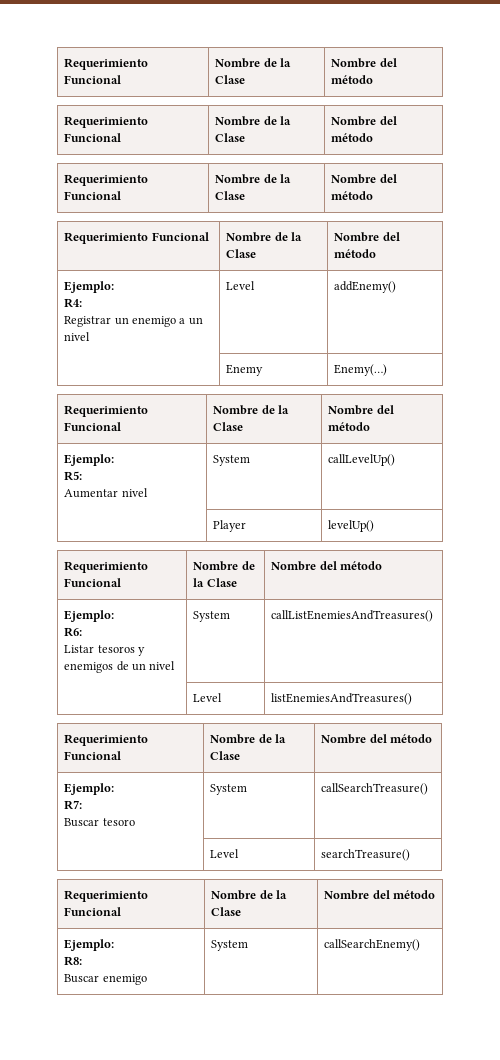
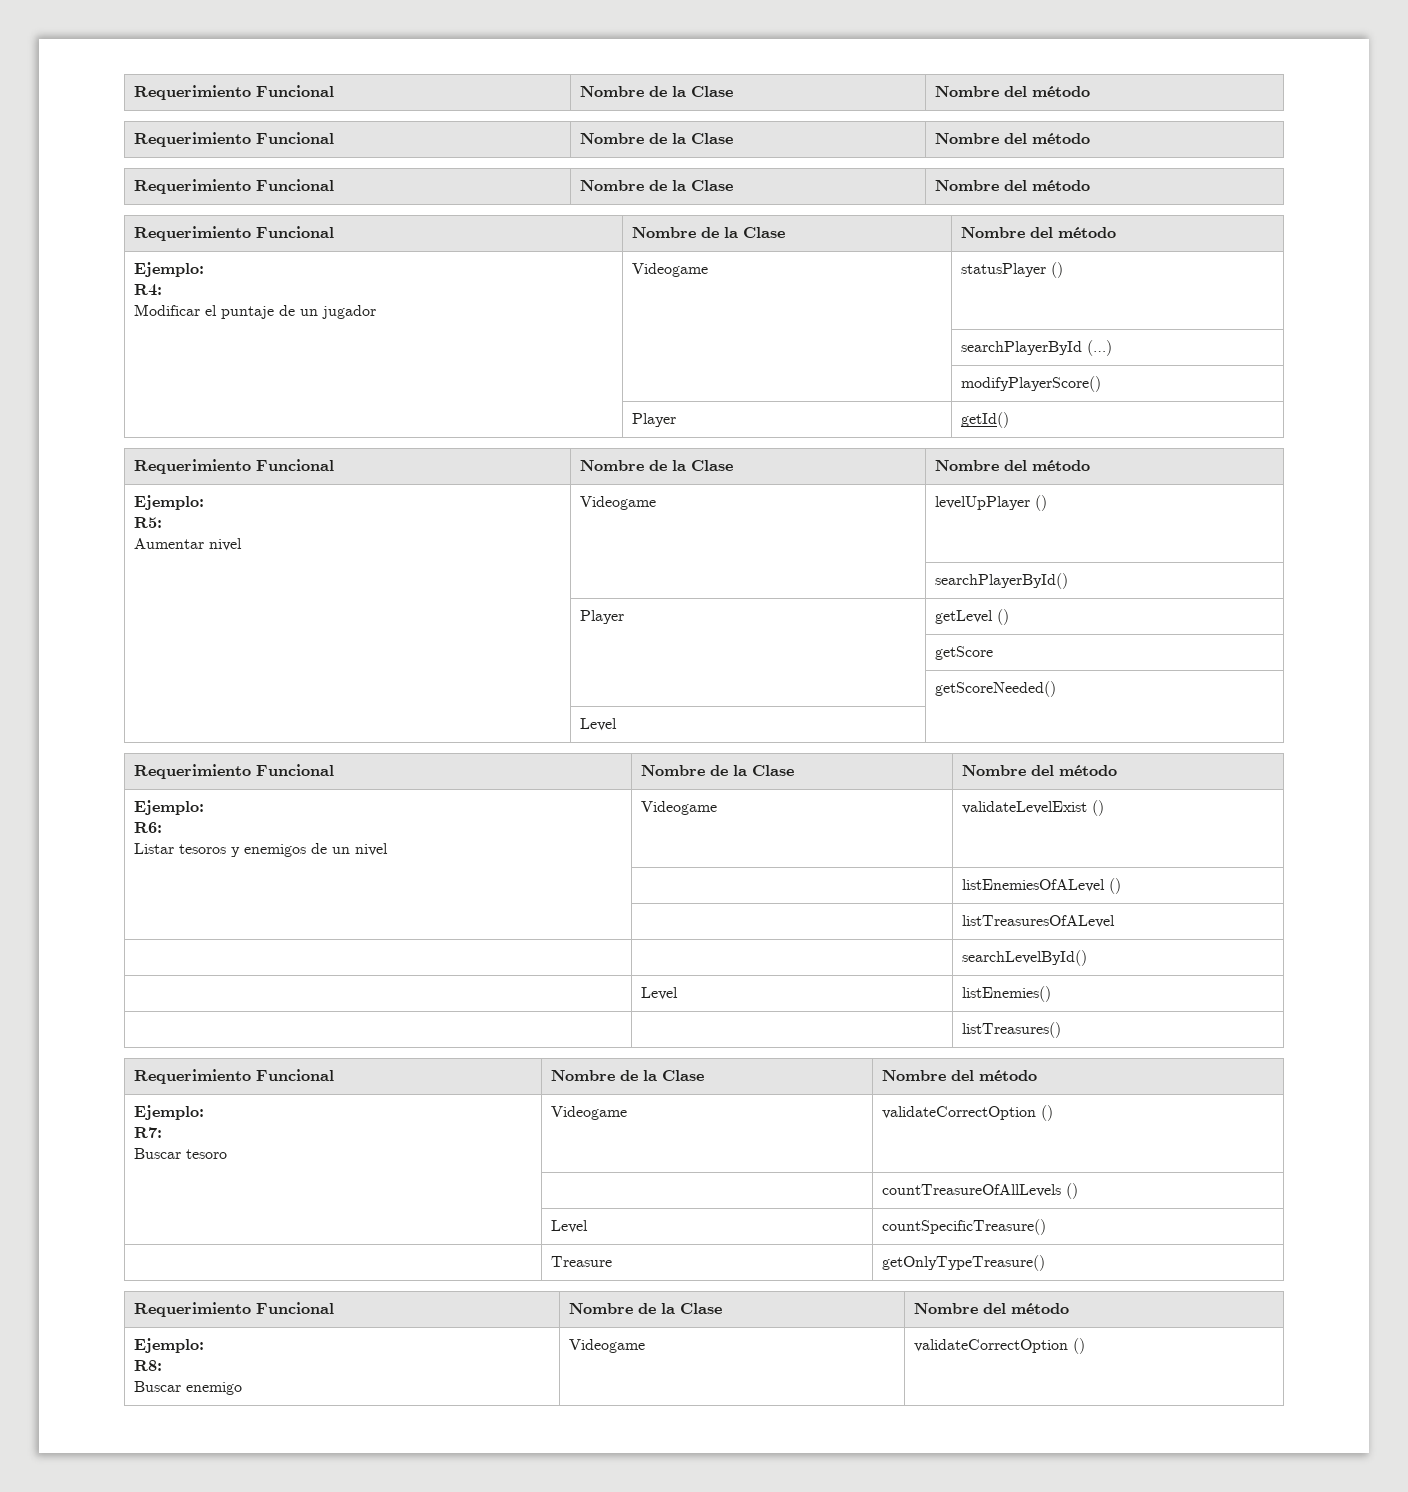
[64,316,203,327] [64,332,91,341] [226,281,256,290] [334,281,397,293] [226,364,264,376] [334,364,388,376] Registrar un enemigo a un nivel | Level | addEnemy() // | Enemy | Enemy(…) -> [134,304,377,319] [632,263,709,277] [961,262,1064,278] [961,340,1113,356] [961,376,1102,392] [632,413,677,427] [961,412,1010,428] Modificar el puntaje de un jugador | Videogame | statusPlayer () // | | searchPlayerById (…) // | | modifyPlayerScore() // | Player | getId()
[213,455,251,466] [328,454,396,466] [213,520,247,532] [328,520,375,532] System | callLevelUp() // | Player | levelUp() -> [580,496,657,510] [935,495,1048,511] [935,573,1069,589] [580,610,625,624] [935,609,1010,625] [935,646,994,660] [935,681,1057,697] [580,718,618,731] Videogame | levelUpPlayer () // | | searchPlayerById() // | Player | getLevel () // | | getScore // | | getScoreNeeded() // | Level |
[193,611,231,622] [271,610,434,622] [193,693,223,702] [271,693,413,705] System | callListEnemiesAndTreasures() // | Level | listEnemiesAndTreasures() -> [641,801,718,815] [962,800,1105,816] [962,878,1122,894] [962,915,1116,928] [962,950,1088,966] [641,987,679,1000] [962,986,1052,1002] [962,1022,1062,1038] Videogame | validateLevelExist () // | | listEnemiesOfALevel () // | | listTreasuresOfALevel // | | searchLevelById() // | Level | listEnemies() // | | listTreasures()
[210,784,248,795] [321,783,429,795] [210,849,240,858] [321,849,411,861] System | callSearchTreasure() // | Level | searchTreasure() -> [551,1106,628,1120] [882,1105,1054,1121] [882,1183,1079,1199] [551,1220,589,1233] [882,1219,1047,1235] [551,1256,613,1267] [882,1255,1046,1271] Videogame | validateCorrectOption () // | | countTreasureOfAllLevels () // | Level | countSpecificTreasure() // | Treasure | getOnlyTypeTreasure()
[211,940,249,951] [324,939,421,951] System | callSearchEnemy() -> [569,1339,646,1353] [914,1338,1086,1354] Videogame | validateCorrectOption ()

